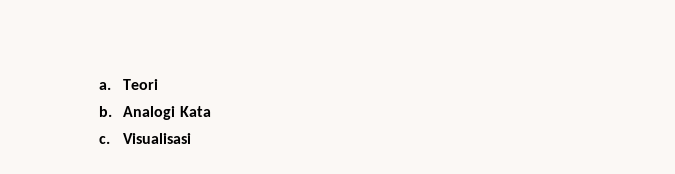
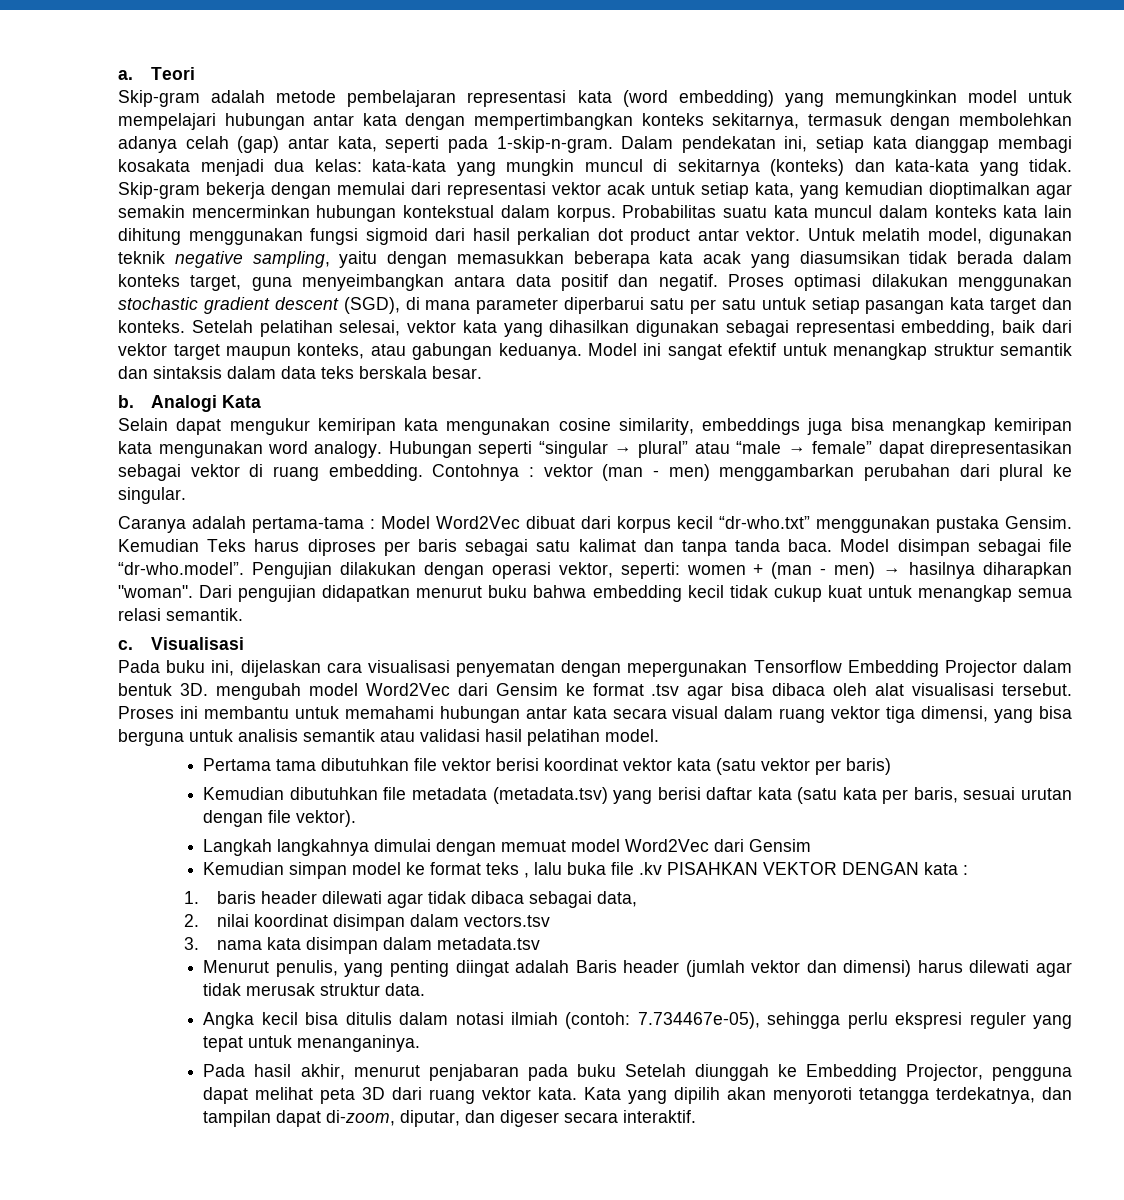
[99,106,211,120] [99,133,192,144] b. Analogi Kata // c. Visualisasi -> [118,90,1072,107] [118,113,1073,130] [118,136,1072,153] [118,159,1073,176] [118,182,1073,199] [118,205,1072,222] [118,228,1073,245] [118,251,1072,268] [118,274,1073,291] [118,297,1073,314] [118,320,1072,337] [118,343,1073,360] [118,366,483,379] [118,395,262,412] [118,418,1072,435] [118,441,1073,458] [118,464,1073,481] [118,487,187,504] [118,516,1073,533] [118,539,1073,556] [118,562,1073,579] [118,585,1072,602] [118,608,244,621] [118,637,245,650] [118,660,1072,677] [118,683,1073,700] [118,706,1073,723] [118,729,660,746] [203,758,892,775] [203,787,1073,804] [203,810,357,827] [203,839,812,856] [203,862,969,879] [184,891,638,908] [184,914,551,931] [184,937,541,954] [203,960,1073,977] [203,983,426,996] [203,1012,1072,1029] [203,1035,421,1052] [203,1064,1072,1081] [203,1087,1073,1104] [203,1110,697,1127] Skip-gram adalah metode pembelajaran representasi kata (word embedding) yang memungkinkan model untuk mempelajari hubungan antar kata dengan mempertimbangkan konteks sekitarnya, termasuk dengan membolehkan adanya celah (gap) antar kata, seperti pada 1-skip-n-gram. Dalam pendekatan ini, setiap kata dianggap membagi kosakata menjadi dua kelas: kata-kata yang mungkin muncul di sekitarnya (konteks) dan kata-kata yang tidak. Skip-gram bekerja dengan memulai dari representasi vektor acak untuk setiap kata, yang kemudian dioptimalkan agar semakin mencerminkan hubungan kontekstual dalam korpus. Probabilitas suatu kata muncul dalam konteks kata lain dihitung menggunakan fungsi sigmoid dari hasil perkalian dot product antar vektor. Untuk melatih model, digunakan teknik negative sampling, yaitu dengan memasukkan beberapa kata acak yang diasumsikan tidak berada dalam konteks target, guna menyeimbangkan antara data positif dan negatif. Proses optimasi dilakukan menggunakan stochastic gradient descent (SGD), di mana parameter diperbarui satu per satu untuk setiap pasangan kata target dan konteks. Setelah pelatihan selesai, vektor kata yang dihasilkan digunakan sebagai representasi embedding, baik dari vektor target maupun konteks, atau gabungan keduanya. Model ini sangat efektif untuk menangkap struktur semantik dan sintaksis dalam data teks berskala besar. // b. Analogi Kata // Selain dapat mengukur kemiripan kata mengunakan cosine similarity, embeddings juga bisa menangkap kemiripan kata mengunakan word analogy. Hubungan seperti “singular → plural” atau “male → female” dapat direpresentasikan sebagai vektor di ruang embedding. Contohnya : vektor (man - men) menggambarkan perubahan dari plural ke singular. // Caranya adalah pertama-tama : Model Word2Vec dibuat dari korpus kecil “dr-who.txt” menggunakan pustaka Gensim. Kemudian Teks harus diproses per baris sebagai satu kalimat dan tanpa tanda baca. Model disimpan sebagai file “dr-who.model”. Pengujian dilakukan dengan operasi vektor, seperti: women + (man - men) → hasilnya diharapkan "woman". Dari pengujian didapatkan menurut buku bahwa embedding kecil tidak cukup kuat untuk menangkap semua relasi semantik. // c. Visualisasi // Pada buku ini, dijelaskan cara visualisasi penyematan dengan mepergunakan Tensorflow Embedding Projector dalam bentuk 3D. mengubah model Word2Vec dari Gensim ke format .tsv agar bisa dibaca oleh alat visualisasi tersebut. Proses ini membantu untuk memahami hubungan antar kata secara visual dalam ruang vektor tiga dimensi, yang bisa berguna untuk analisis semantik atau validasi hasil pelatihan model. // Pertama tama dibutuhkan file vektor berisi koordinat vektor kata (satu vektor per baris) // Kemudian dibutuhkan file metadata (metadata.tsv) yang berisi daftar kata (satu kata per baris, sesuai urutan dengan file vektor). // Langkah langkahnya dimulai dengan memuat model Word2Vec dari Gensim // Kemudian simpan model ke format teks , lalu buka file .kv PISAHKAN VEKTOR DENGAN kata : // 1. baris header dilewati agar tidak dibaca sebagai data, // 2. nilai koordinat disimpan dalam vectors.tsv // 3. nama kata disimpan dalam metadata.tsv // Menurut penulis, yang penting diingat adalah Baris header (jumlah vektor dan dimensi) harus dilewati agar tidak merusak struktur data. // Angka kecil bisa ditulis dalam notasi ilmiah (contoh: 7.734467e-05), sehingga perlu ekspresi reguler yang tepat untuk menanganinya. // Pada hasil akhir, menurut penjabaran pada buku Setelah diunggah ke Embedding Projector, pengguna dapat melihat peta 3D dari ruang vektor kata. Kata yang dipilih akan menyoroti tetangga terdekatnya, dan tampilan dapat di-zoom, diputar, dan digeser secara interaktif.

